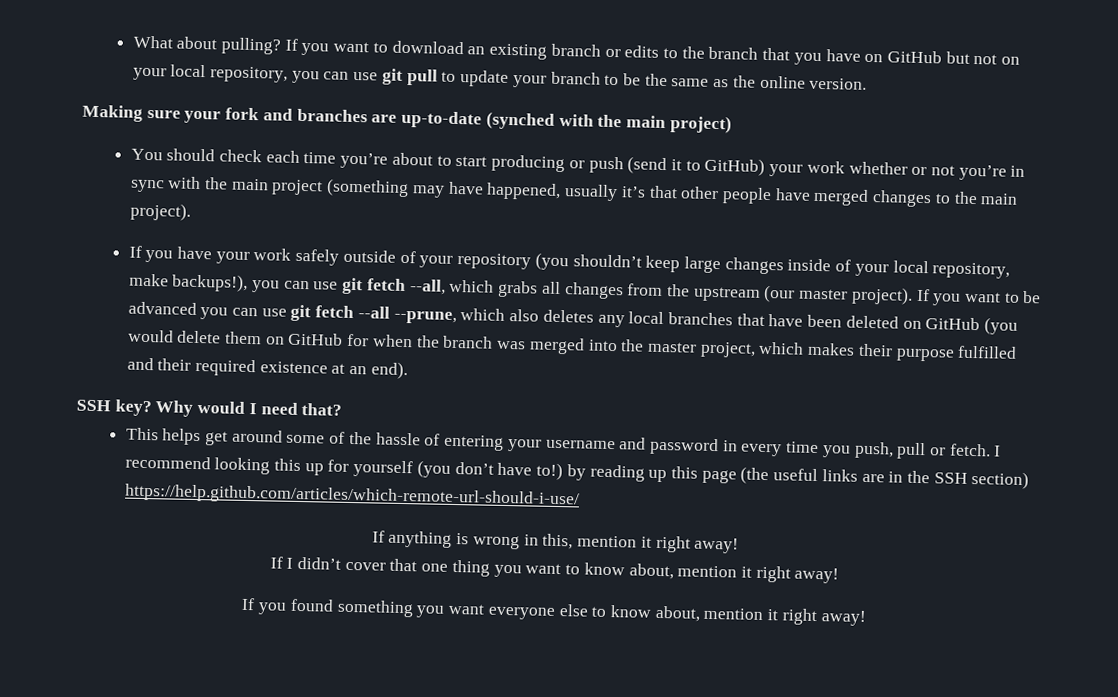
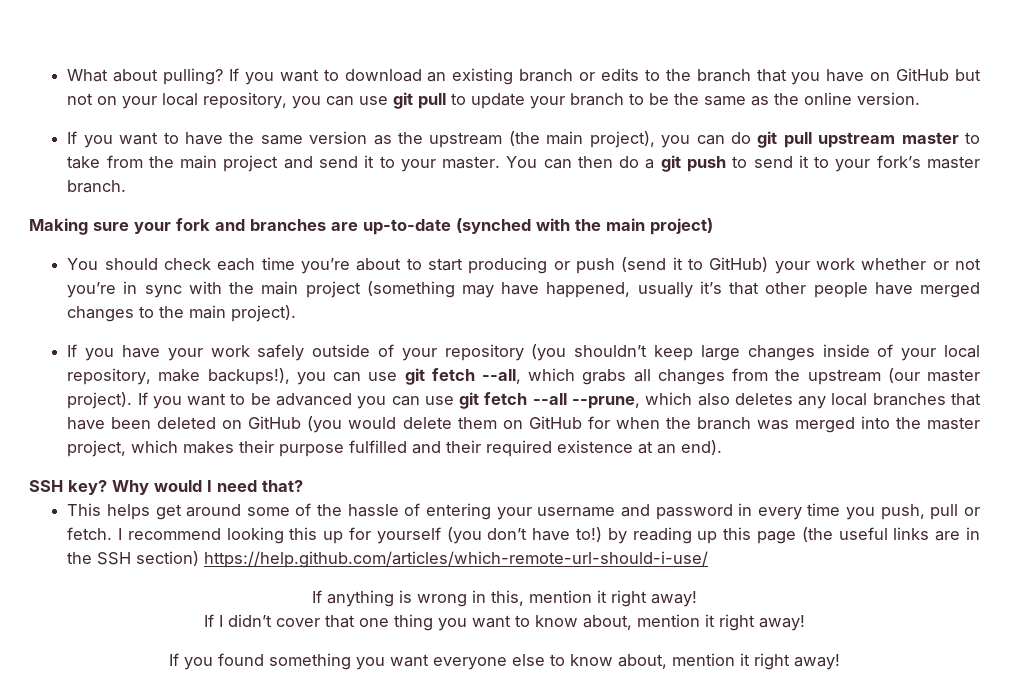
(868, 83) none -> [67,131,981,148] [67,155,980,172] [67,180,127,193] // If you want to have the same version as the upstream (the main project), you can do git pull upstream master to take from the main project and send it to your master. You can then do a git push to send it to your fork’s master branch.

